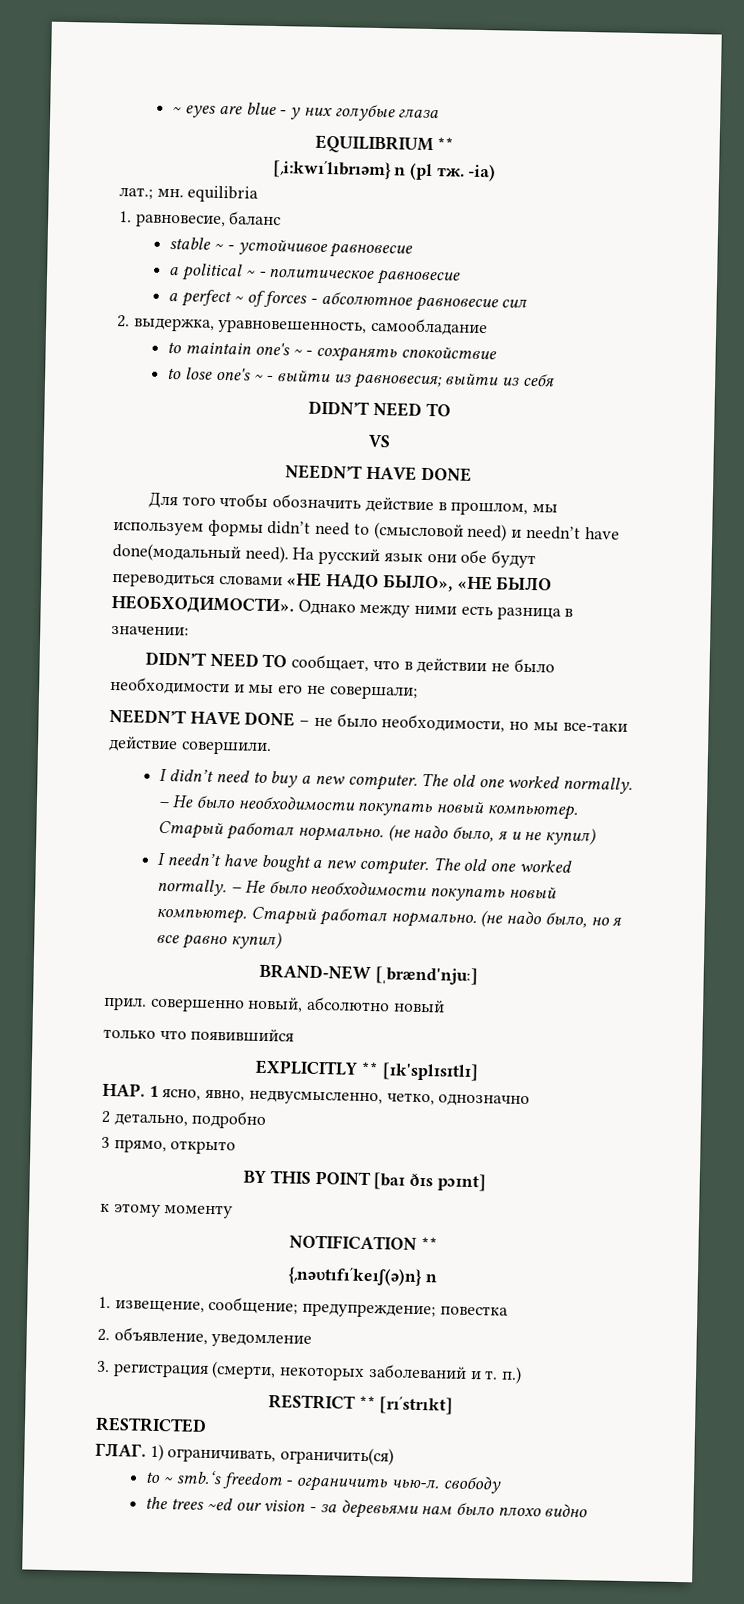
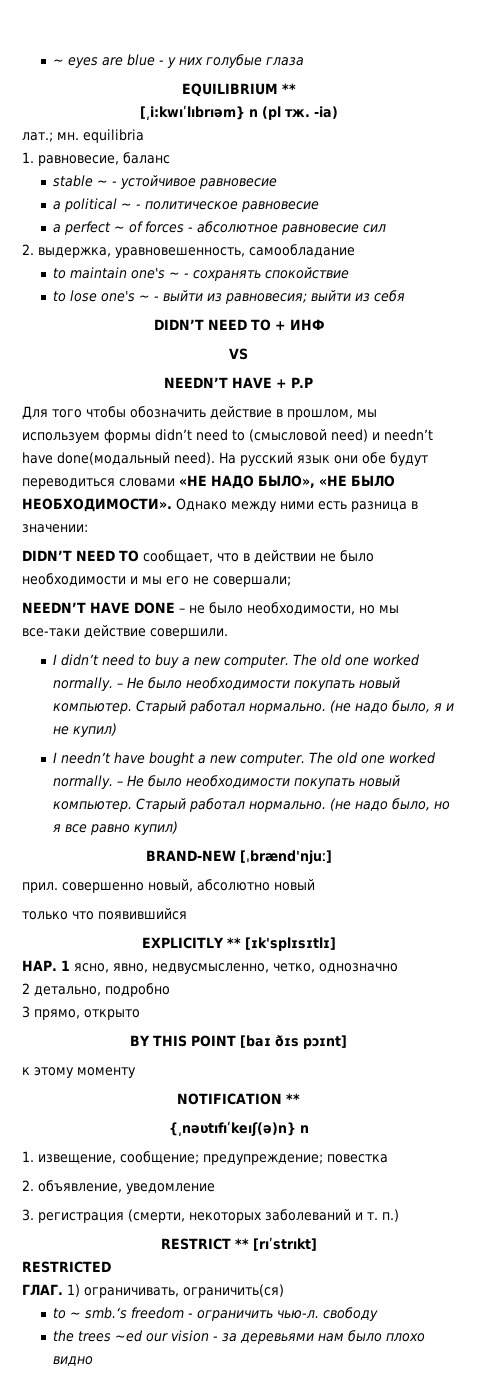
(451, 409) none -> [274,319,324,330] + ИНФ
[420,466,472,482] DONE -> [275,377,314,388] + P.P

